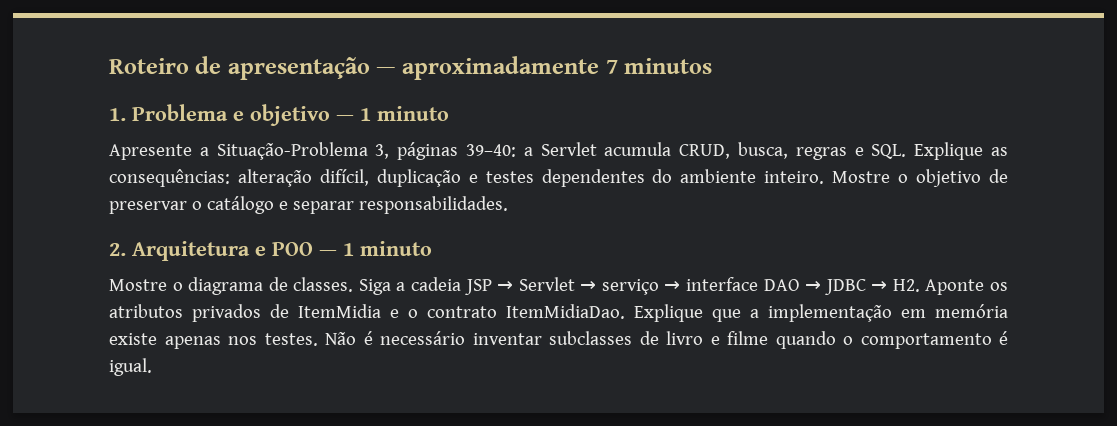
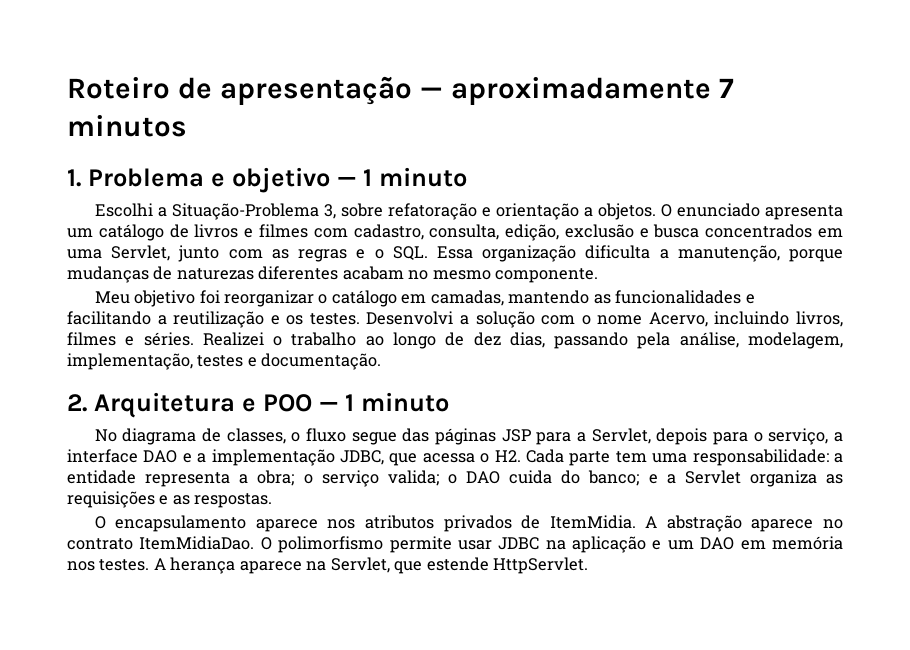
[109,144,192,160] Apresente -> [94,203,153,217] Escolhi
[397,142,1008,160] [109,169,1008,187] [109,196,508,214] páginas 39–40: a Servlet acumula CRUD, busca, regras e SQL. Explique as consequências: alteração difícil, duplicação e testes dependentes do ambiente inteiro. Mostre o objetivo de preservar o catálogo e separar responsabilidades. -> [340,203,843,220] [67,224,844,241] [67,245,843,262] [67,266,599,283] [94,290,755,307] [67,311,843,328] [67,332,844,349] [67,353,382,370] sobre refatoração e orientação a objetos. O enunciado apresenta um catálogo de livros e filmes com cadastro, consulta, edição, exclusão e busca concentrados em uma Servlet, junto com as regras e o SQL. Essa organização dificulta a manutenção, porque mudanças de naturezas diferentes acabam no mesmo componente. // Meu objetivo foi reorganizar o catálogo em camadas, mantendo as funcionalidades e facilitando a reutilização e os testes. Desenvolvi a solução com o nome Acervo, incluindo livros, filmes e séries. Realizei o trabalho ao longo de dez dias, passando pela análise, modelagem, implementação, testes e documentação.
[109,277,1008,295] [109,304,1008,322] [109,331,1008,349] [109,358,152,376] Mostre o diagrama de classes. Siga a cadeia JSP → Servlet → serviço → interface DAO → JDBC → H2. Aponte os atributos privados de ItemMidia e o contrato ItemMidiaDao. Explique que a implementação em memória existe apenas nos testes. Não é necessário inventar subclasses de livro e filme quando o comportamento é igual. -> [94,428,843,445] [67,449,843,466] [67,470,843,487] [67,491,273,508] [94,515,843,532] [67,536,844,553] [67,557,589,574] No diagrama de classes, o fluxo segue das páginas JSP para a Servlet, depois para o serviço, a interface DAO e a implementação JDBC, que acessa o H2. Cada parte tem uma responsabilidade: a entidade representa a obra; o serviço valida; o DAO cuida do banco; e a Servlet organiza as requisições e as respostas. // O encapsulamento aparece nos atributos privados de ItemMidia. A abstração aparece no contrato ItemMidiaDao. O polimorfismo permite usar JDBC na aplicação e um DAO em memória nos testes. A herança aparece na Servlet, que estende HttpServlet.

